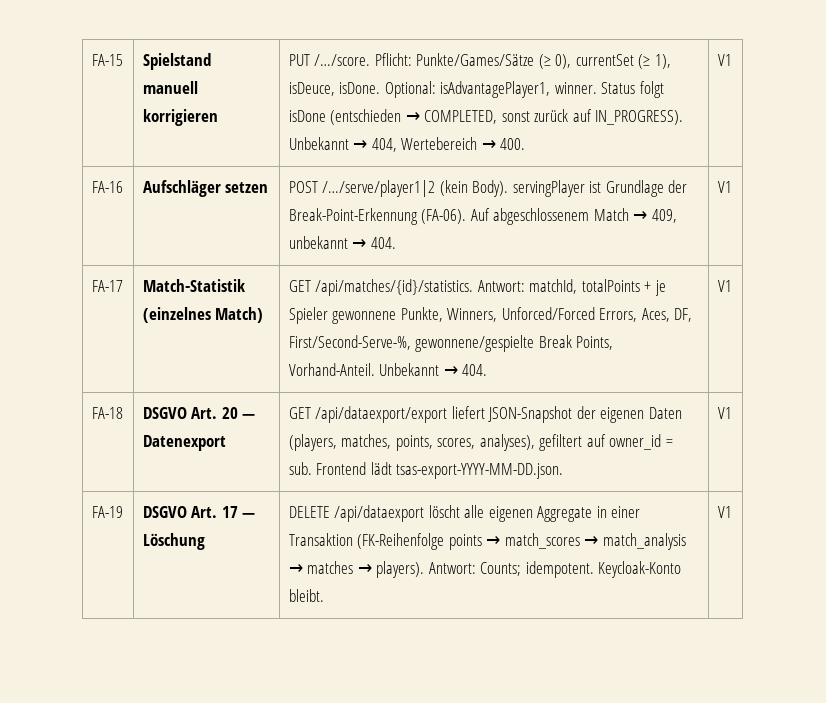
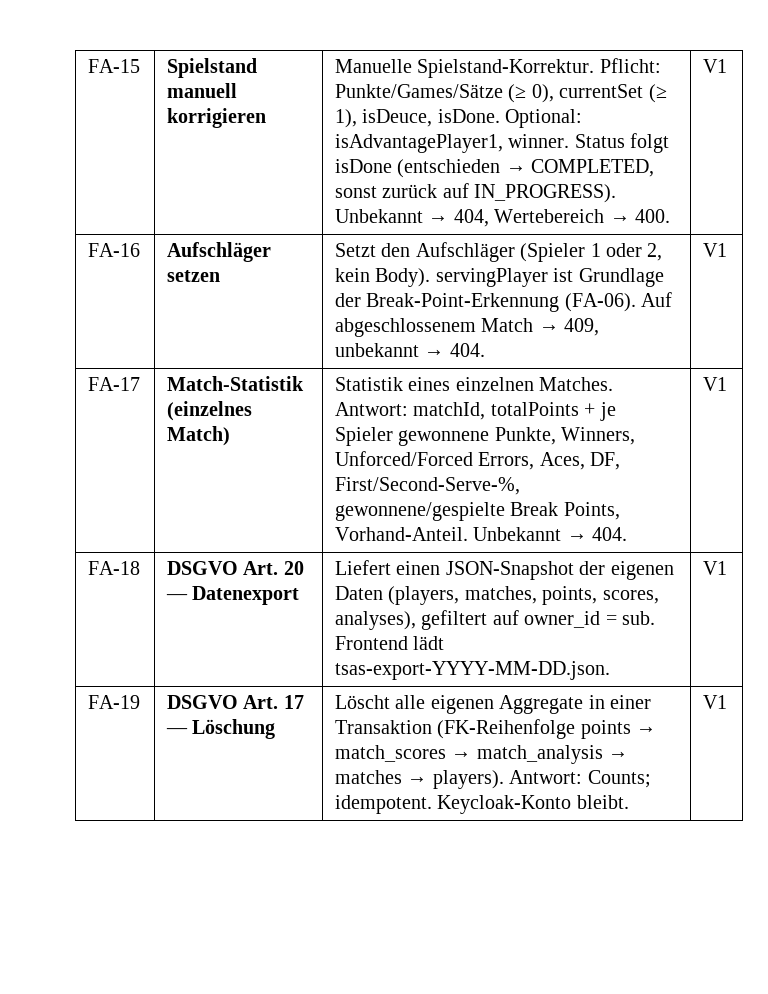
[288,54,371,66] PUT /…/score. -> [335,59,595,78] Manuelle Spielstand-Korrektur.
[288,180,468,197] POST /…/serve/player1|2 (kein -> [335,242,663,262] [335,268,371,282] Setzt den Aufschläger (Spieler 1 oder 2, kein
[288,279,474,296] GET /api/matches/{id}/statistics. -> [335,377,614,391] Statistik eines einzelnen Matches.
[288,406,485,423] GET /api/dataexport/export liefert -> [335,560,441,575] Liefert einen
[288,505,460,522] DELETE /api/dataexport löscht -> [335,695,391,709] Löscht

